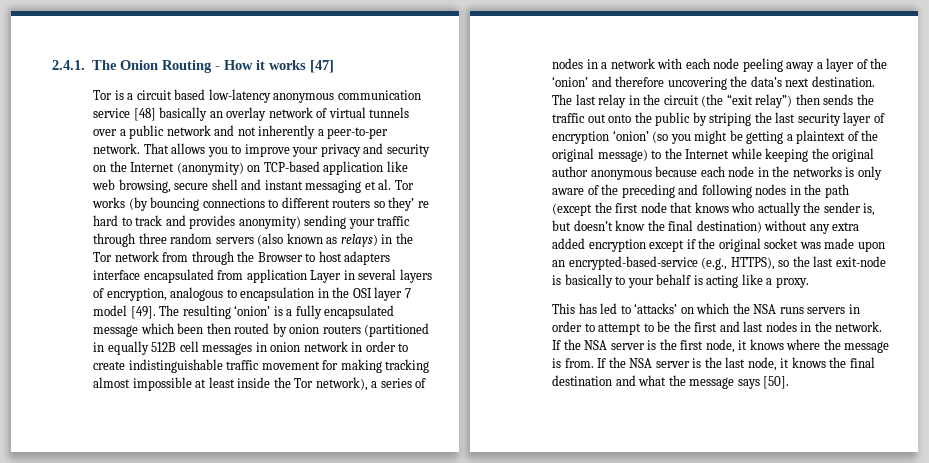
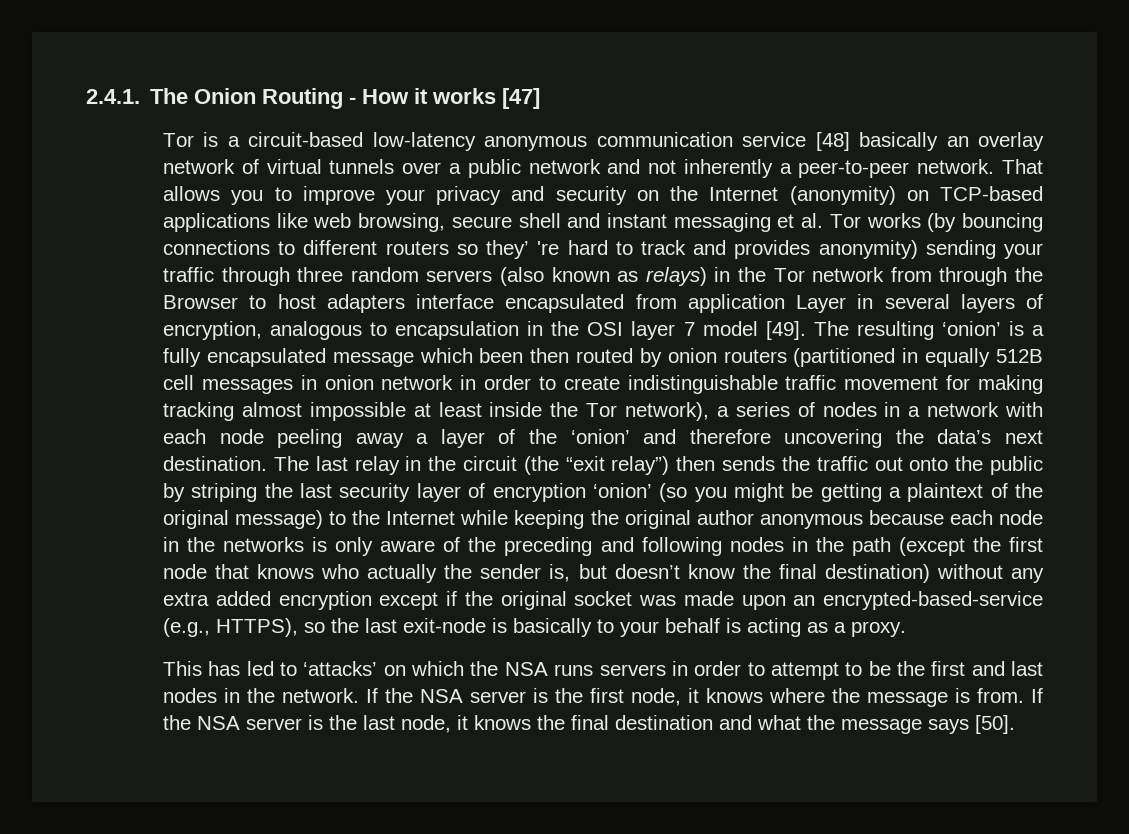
[136,89,206,100] circuit based -> [248,132,364,147] circuit-based
[327,127,389,139] peer-to-per -> [798,160,910,178] peer-to-peer
[323,161,384,175] application -> [163,213,271,232] applications
[417,201,429,208] re -> [537,241,560,255] 're
[741,274,763,285] like -> [807,622,829,633] as

